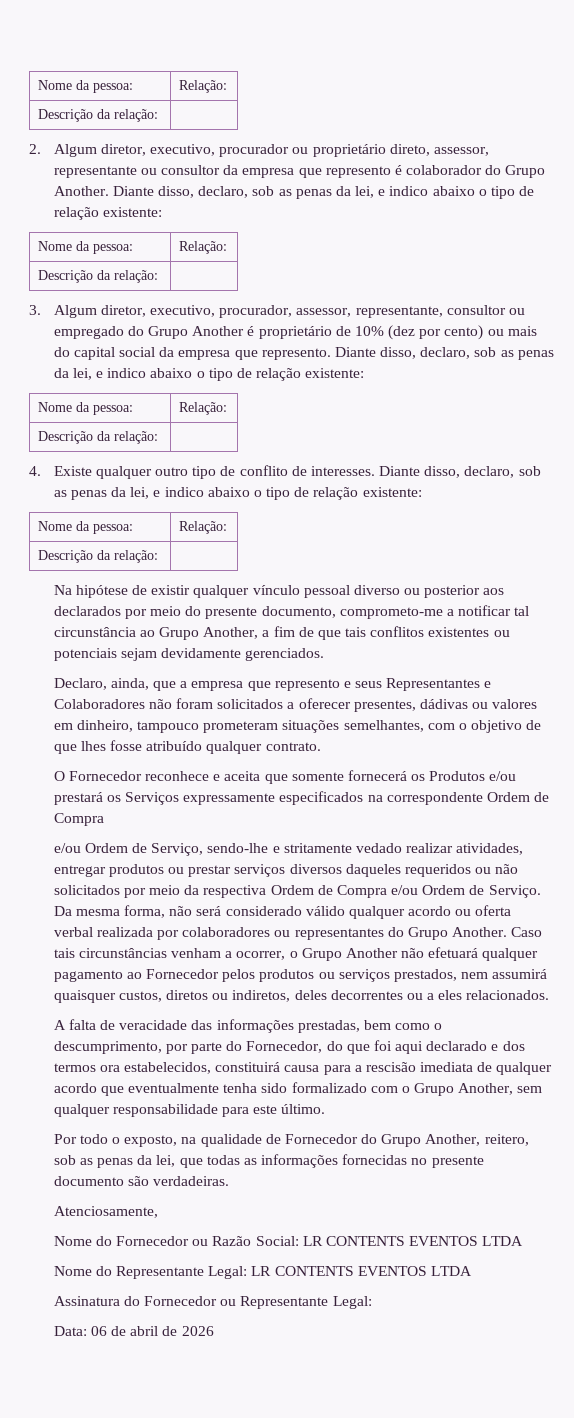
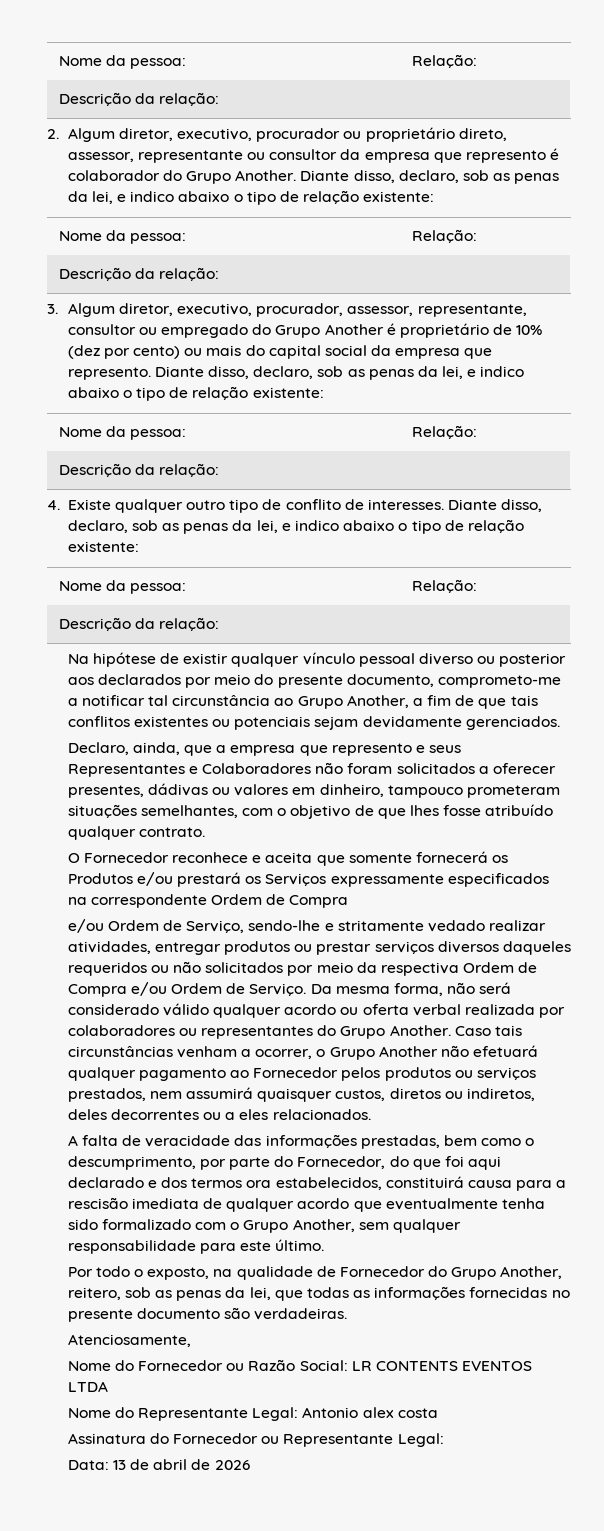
[251,1266,472,1276] LR CONTENTS EVENTOS LTDA -> [302,1407,438,1418] Antonio alex costa
[90,1326,107,1336] 06 -> [112,1460,126,1470] 13

